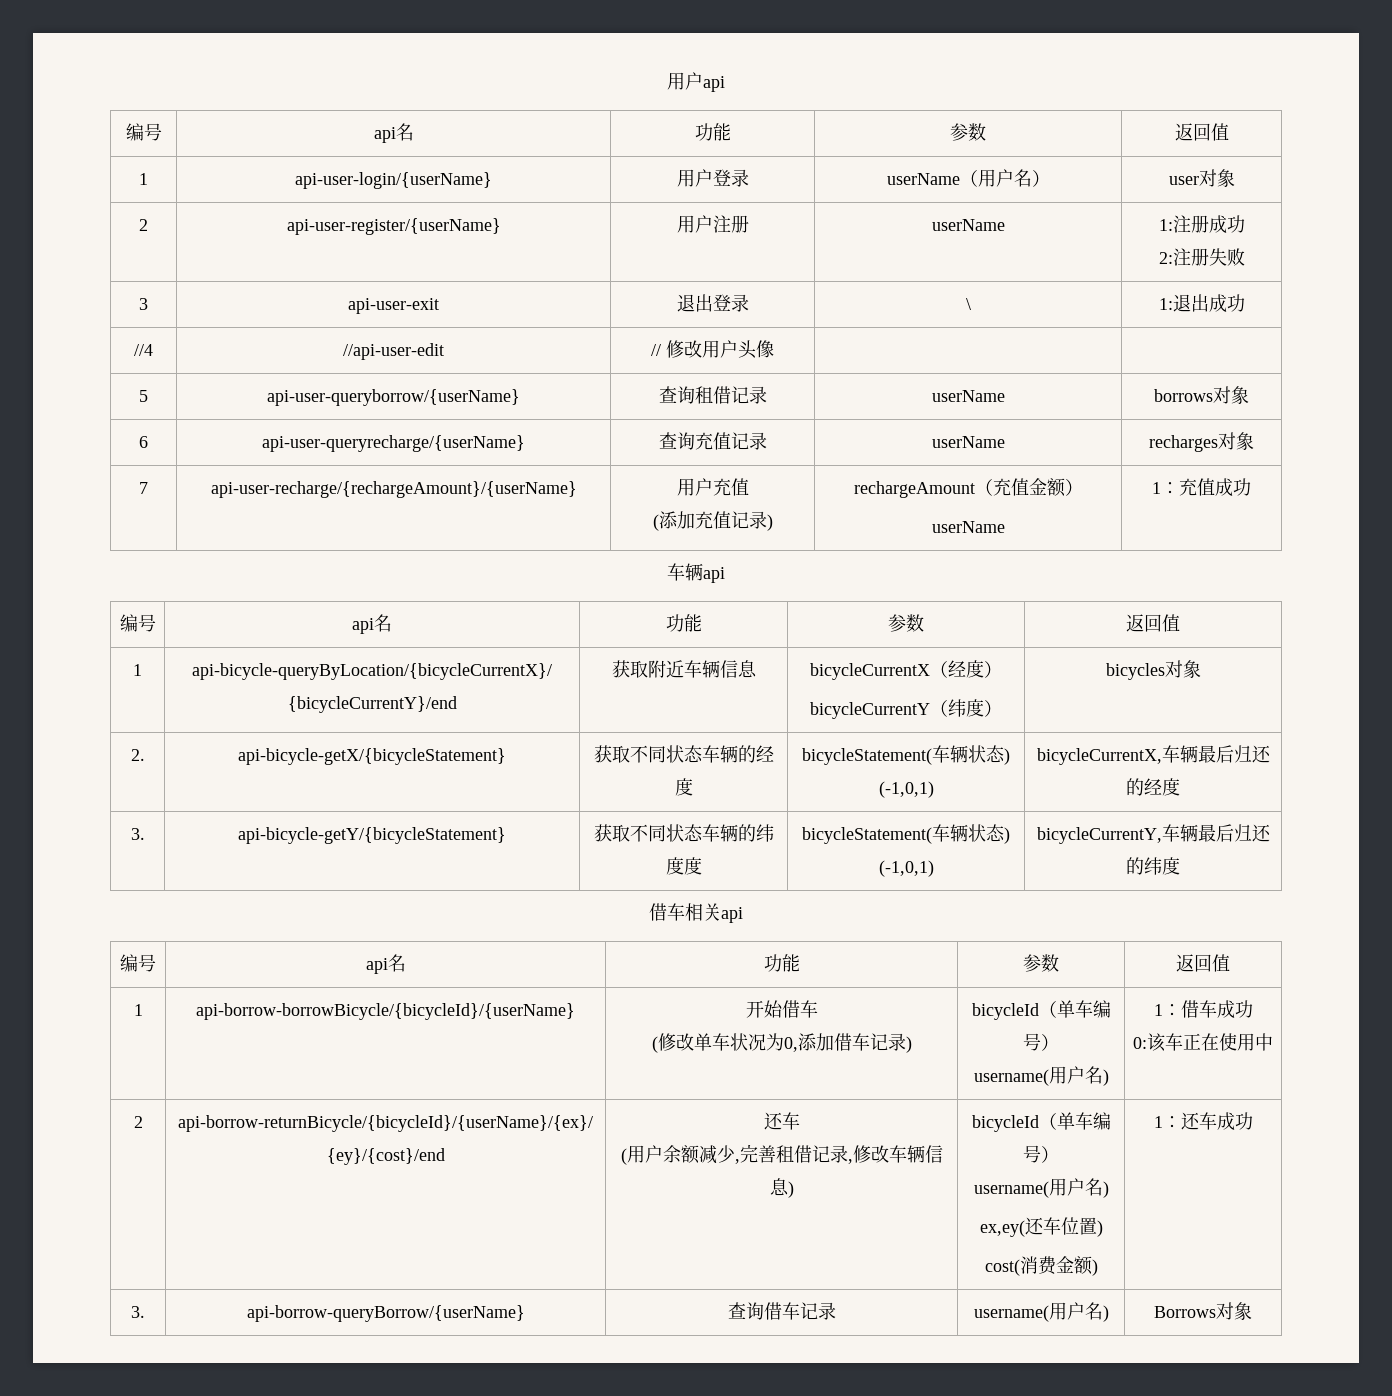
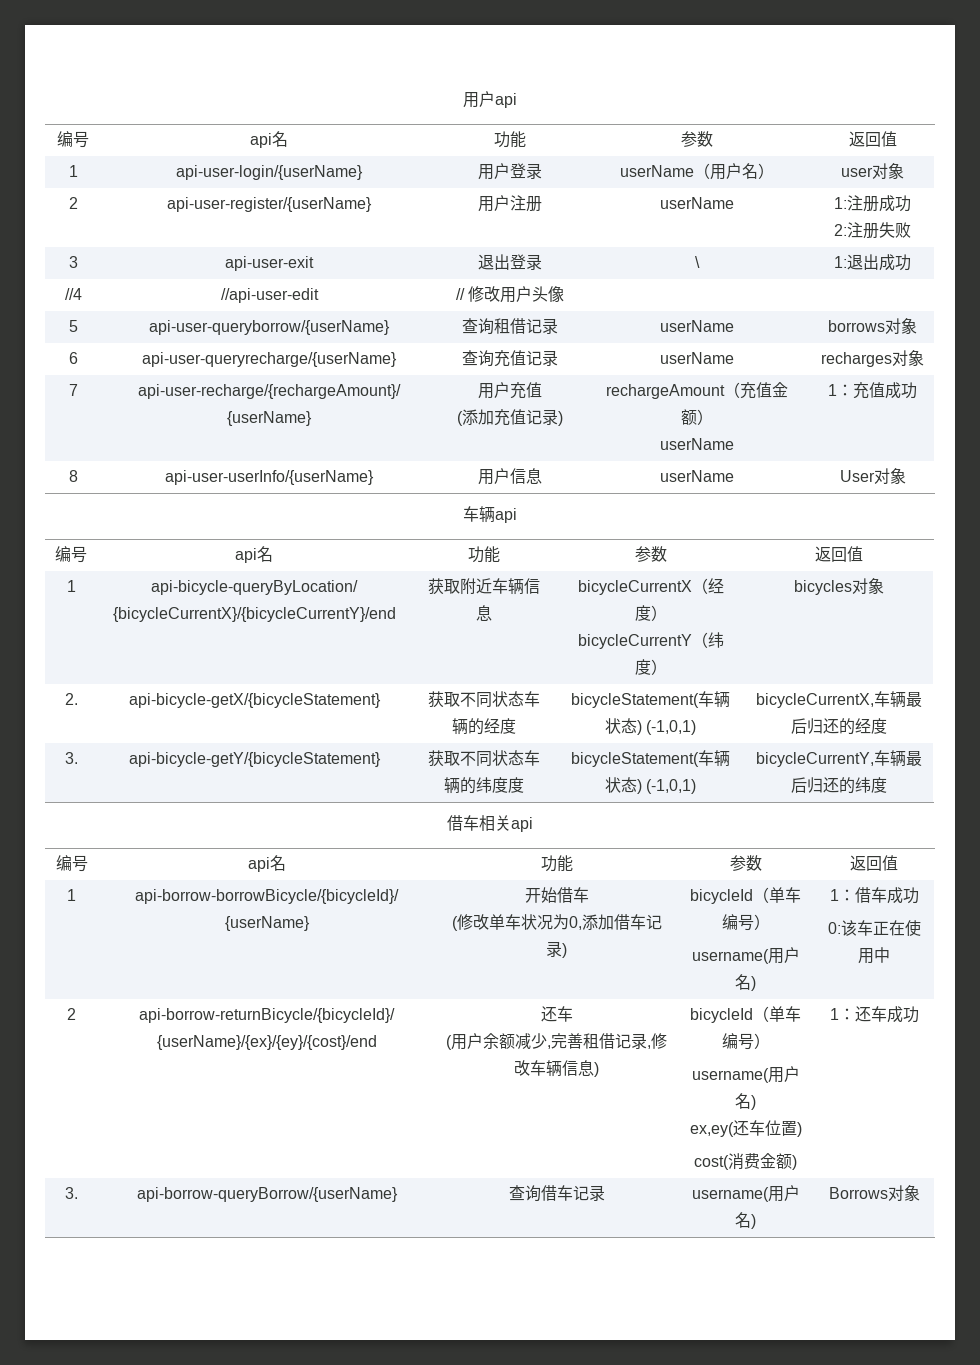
(1251, 487) none -> [68,470,78,482] [165,470,374,485] [478,468,542,485] [659,470,734,482] [839,468,906,484] // 8 | api-user-userInfo/{userName} | 用户信息 | userName | User对象

